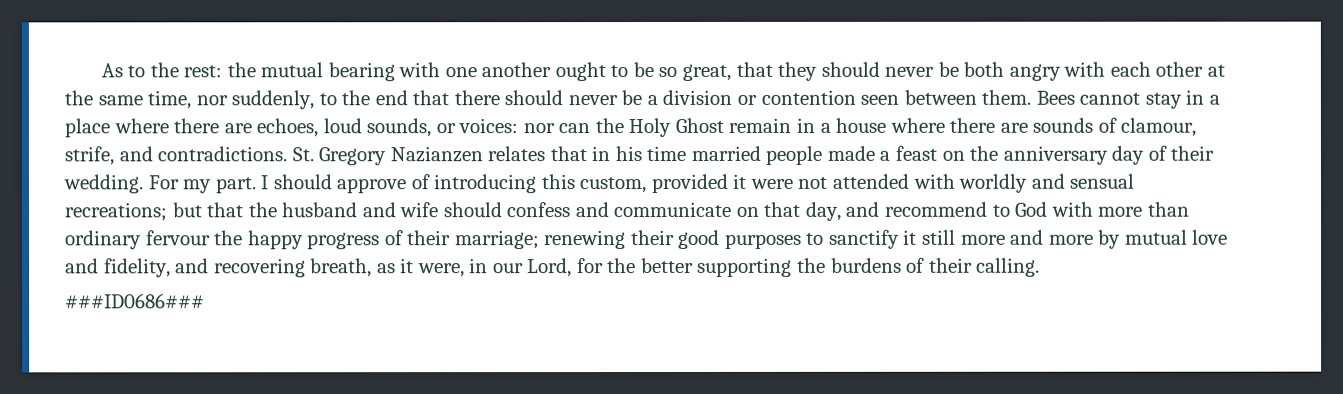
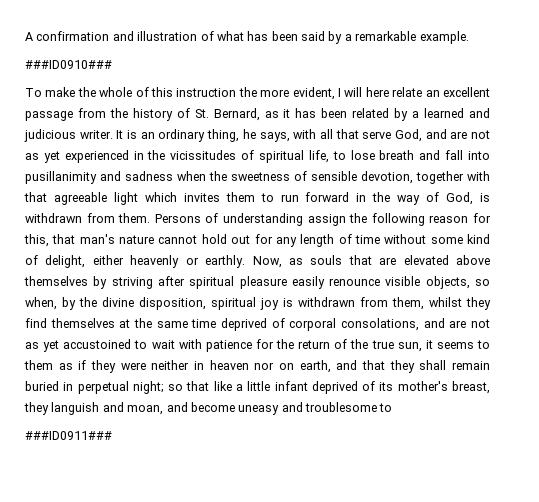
[100,61,1225,82] [64,89,1220,110] [64,117,1197,138] [64,145,1215,166] [63,173,1135,194] [65,201,1190,222] [65,229,1229,250] [65,257,1041,278] [65,293,205,309] As to the rest: the mutual bearing with one another ought to be so great, that they should never be both angry with each other at the same time, nor suddenly, to the end that there should never be a division or contention seen between them. Bees cannot stay in a place where there are echoes, loud sounds, or voices: nor can the Holy Ghost remain in a house where there are sounds of clamour, strife, and contradictions. St. Gregory Nazianzen relates that in his time married people made a feast on the anniversary day of their wedding. For my part. I should approve of introducing this custom, provided it were not attended with worldly and sensual recreations; but that the husband and wife should confess and communicate on that day, and recommend to God with more than ordinary fervour the happy progress of their marriage; renewing their good purposes to sanctify it still more and more by mutual love and fidelity, and recovering breath, as it were, in our Lord, for the better supporting the burdens of their calling. // ###ID0686### -> [25,31,469,44] [25,60,112,69] [25,87,490,100] [25,108,491,121] [24,129,490,142] [25,150,490,163] [25,171,490,184] [24,192,491,205] [25,213,492,226] [24,234,490,247] [25,255,491,268] [24,276,491,289] [25,297,491,310] [25,318,491,331] [25,339,490,352] [24,360,491,373] [25,381,490,394] [24,402,393,415] [25,431,112,440] A confirmation and illustration of what has been said by a remarkable example. // ###ID0910### // To make the whole of this instruction the more evident, I will here relate an excellent passage from the history of St. Bernard, as it has been related by a learned and judicious writer. It is an ordinary thing, he says, with all that serve God, and are not as yet experienced in the vicissitudes of spiritual life, to lose breath and fall into pusillanimity and sadness when the sweetness of sensible devotion, together with that agreeable light which invites them to run forward in the way of God, is withdrawn from them. Persons of understanding assign the following reason for this, that man's nature cannot hold out for any length of time without some kind of delight, either heavenly or earthly. Now, as souls that are elevated above themselves by striving after spiritual pleasure easily renounce visible objects, so when, by the divine disposition, spiritual joy is withdrawn from them, whilst they find themselves at the same time deprived of corporal consolations, and are not as yet accustoined to wait with patience for the return of the true sun, it seems to them as if they were neither in heaven nor on earth, and that they shall remain buried in perpetual night; so that like a little infant deprived of its mother's breast, they languish and moan, and become uneasy and troublesome to // ###ID0911###

